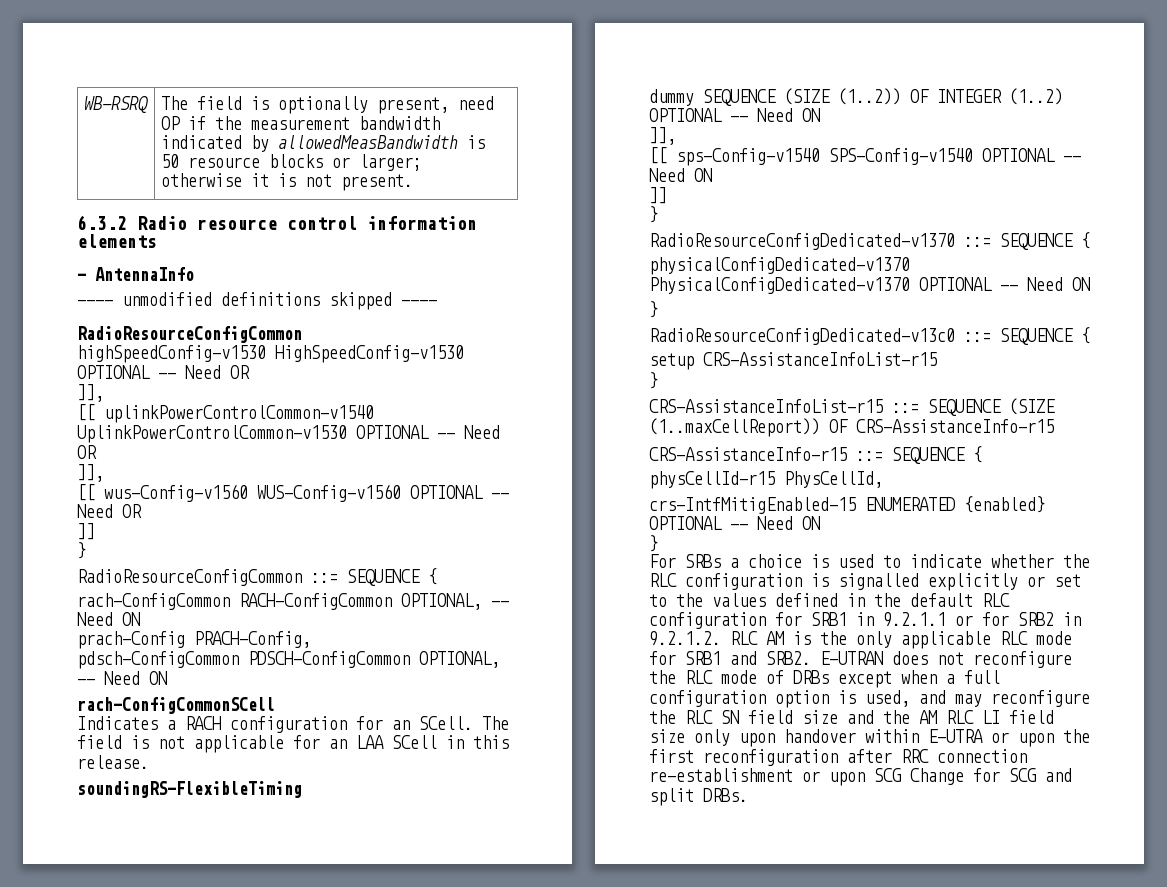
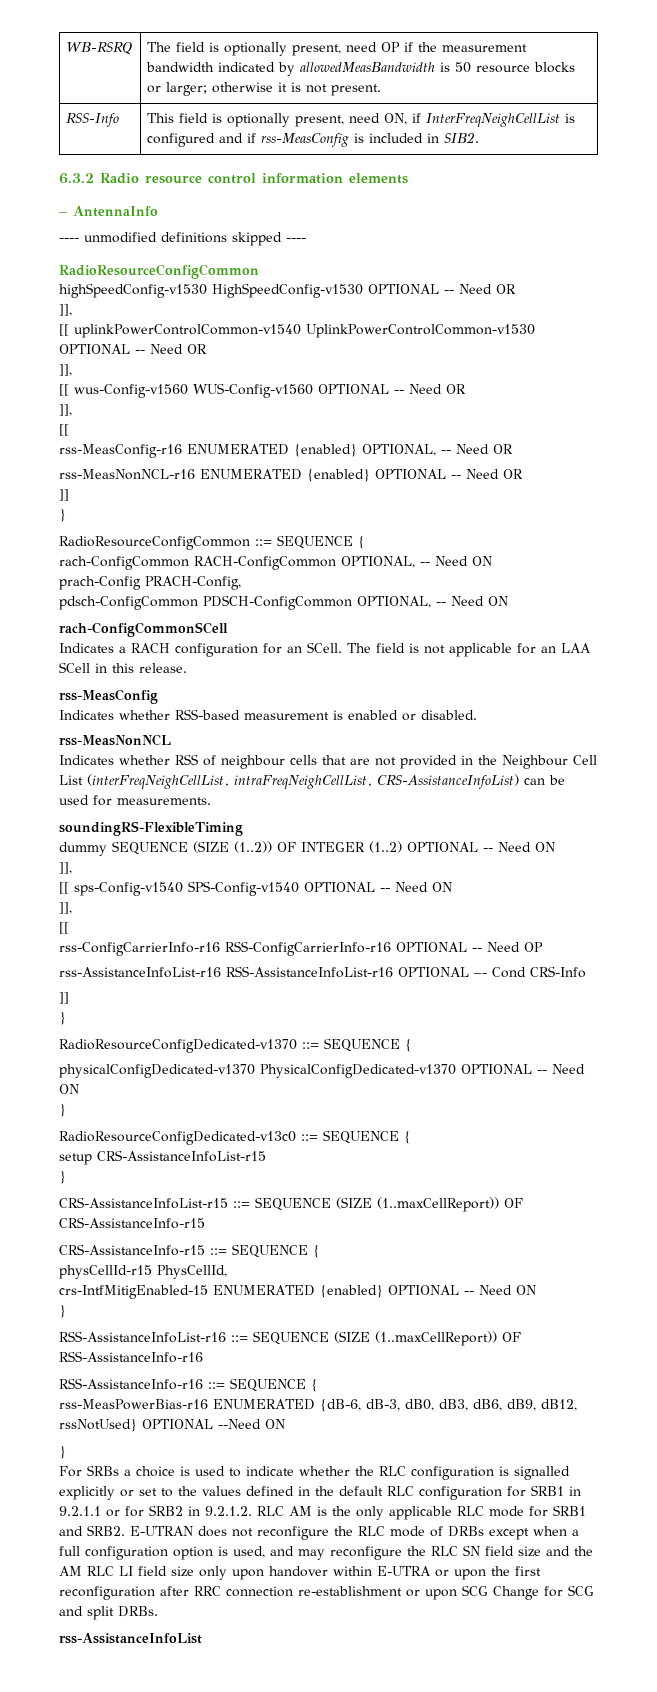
(413, 182) none -> [66,113,120,127] [147,113,576,127] [147,132,480,147] // RSS-Info | This field is optionally present, need ON, if InterFreqNeighCellList is configured and if rss-MeasConfig is included in SIB2.
(142, 511) none -> [59,404,72,416] [59,424,69,436] [59,444,513,458] [59,469,523,482] // ]], // [[ // rss-MeasConfig-r16 ENUMERATED {enabled} OPTIONAL, -- Need OR // rss-MeasNonNCL-r16 ENUMERATED {enabled} OPTIONAL -- Need OR
(149, 762) none -> [59,689,158,704] [59,709,477,721] [59,734,171,746] [59,754,597,769] [59,774,565,789] [59,795,211,806] // rss-MeasConfig // Indicates whether RSS-based measurement is enabled or disabled. // rss-MeasNonNCL // Indicates whether RSS of neighbour cells that are not provided in the Neighbour Cell List (interFreqNeighCellList, intraFreqNeighCellList, CRS-AssistanceInfoList) can be used for measurements.
(712, 175) none -> [59,902,72,914] [59,922,69,934] [59,941,543,956] [59,966,586,978] // ]], // [[ // rss-ConfigCarrierInfo-r16 RSS-ConfigCarrierInfo-r16 OPTIONAL -- Need OP // rss-AssistanceInfoList-r16 RSS-AssistanceInfoList-r16 OPTIONAL –- Cond CRS-Info
(658, 543) none -> [59,1331,521,1346] [59,1351,203,1363] [59,1378,318,1392] [59,1399,577,1412] [59,1419,285,1432] [59,1446,66,1459] // RSS-AssistanceInfoList-r16 ::= SEQUENCE (SIZE (1..maxCellReport)) OF RSS-AssistanceInfo-r16 // RSS-AssistanceInfo-r16 ::= SEQUENCE { // rss-MeasPowerBias-r16 ENUMERATED {dB-6, dB-3, dB0, dB3, dB6, dB9, dB12, rssNotUsed} OPTIONAL --Need ON // }
(748, 795) none -> [59,1633,202,1644] // rss-AssistanceInfoList

